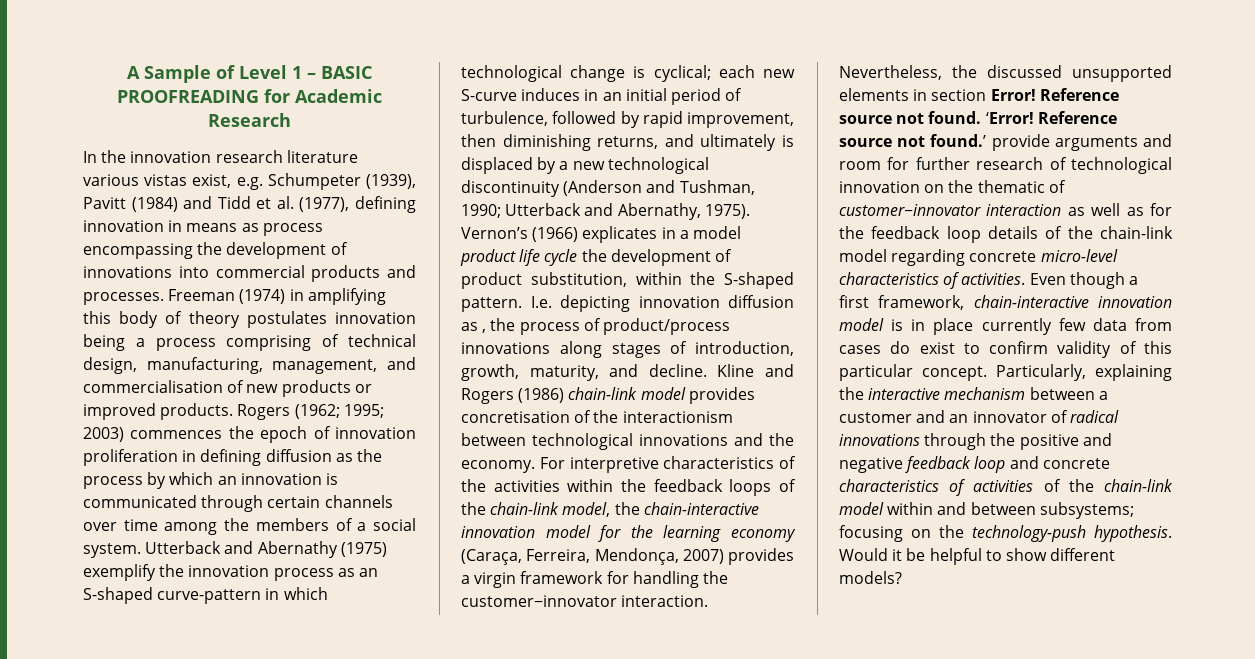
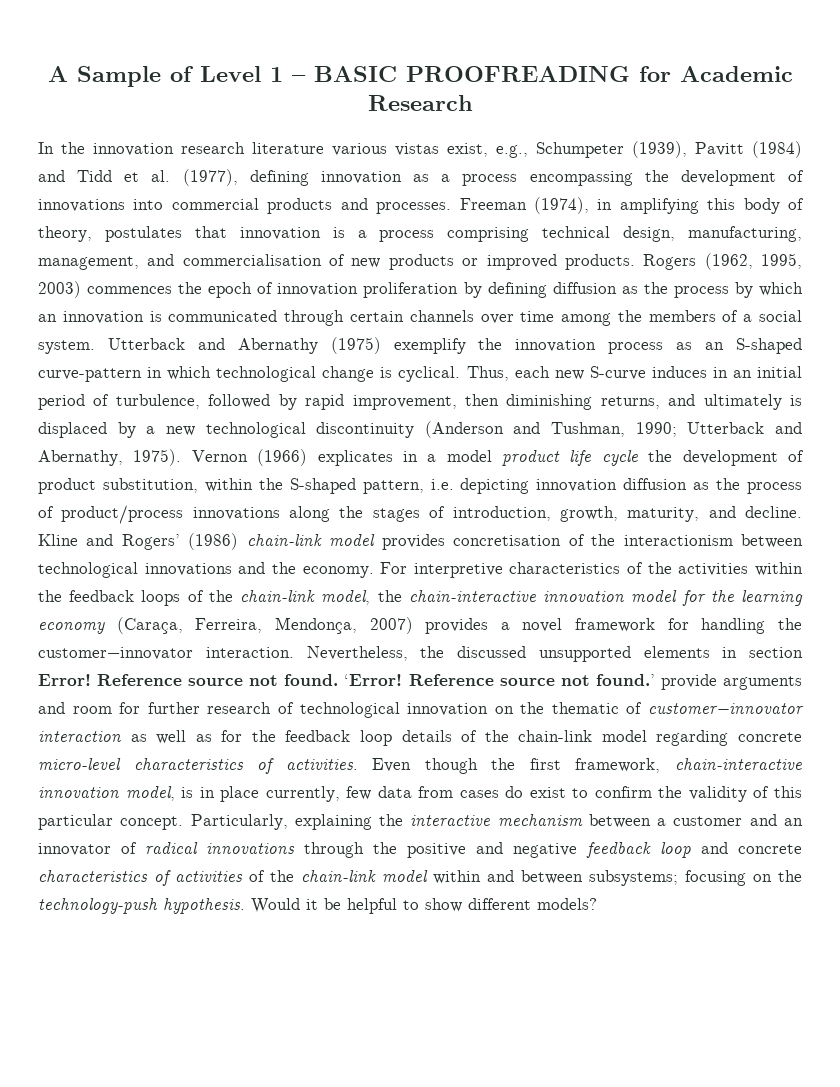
[236,177,263,190] e.g. -> [496,145,528,158] e.g.,
[168,220,259,232] in means as -> [413,174,451,182] as a
[239,289,286,304] (1974) -> [533,197,589,214] (1974),
[188,311,416,328] [83,334,125,351] theory postulates innovation being -> [38,226,345,242] theory, postulates that innovation is
[322,334,340,347] of -> (530, 234) none
[294,404,384,419] (1962; 1995; -> [704,253,803,270] (1962, 1995,
[182,450,197,462] in -> [463,282,482,298] by
[653,65,711,82] cyclical; -> [398,366,509,382] cyclical. Thus,
[461,227,528,239] Vernon’s -> [191,450,248,462] Vernon
[461,296,552,312] pattern. I.e. -> [362,479,454,494] pattern, i.e.
[482,329,487,333] , -> (710, 486) none
(602, 349) none -> [339,506,364,518] the
[461,388,514,404] Rogers -> [121,534,180,550] Rogers’
[474,572,517,588] virgin -> [522,618,563,632] novel
[1128,276,1138,285] a -> [491,758,516,770] the
[839,318,884,331] model -> [125,786,175,801] model,
[981,318,1052,335] currently -> [265,786,340,802] currently,
(1049, 347) none -> [658,786,683,798] the

